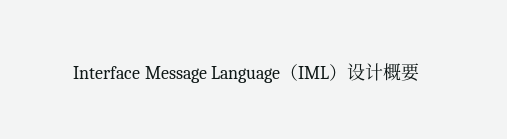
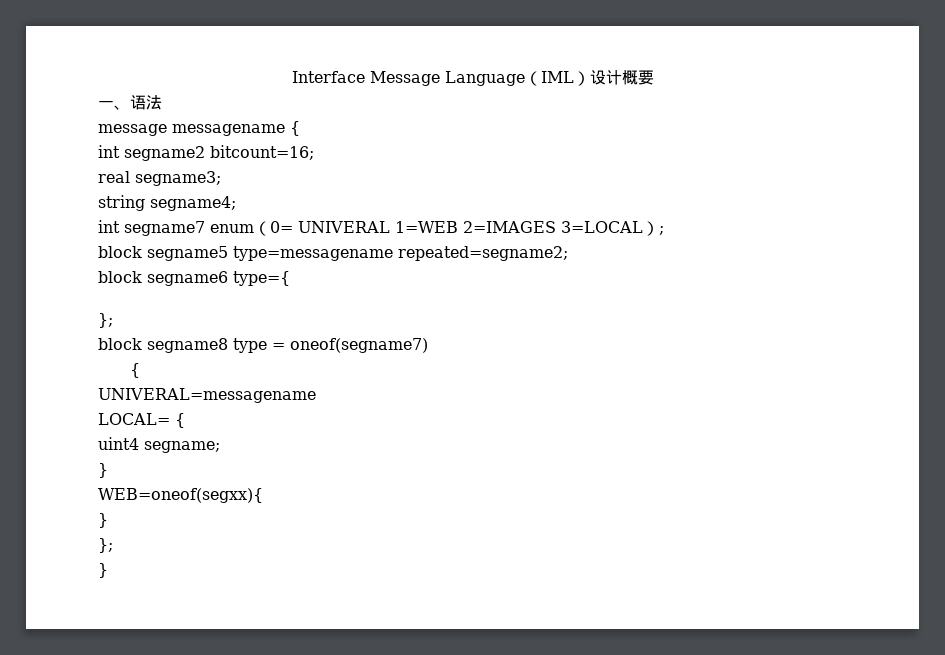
(420, 72) none -> [98,95,162,110] [98,121,300,136] [98,145,314,161] [98,171,221,186] [98,195,236,211] [98,220,664,236] [98,246,568,261] [98,271,290,286] [98,313,113,328] [98,338,428,353] [129,363,140,378] [98,388,316,403] [98,413,185,428] [98,437,220,453] [98,463,108,478] [98,488,263,503] [98,513,108,528] [98,538,113,553] [98,563,108,578] // 一、语法 // message messagename { // int segname2 bitcount=16; // real segname3; // string segname4; // int segname7 enum（0= UNIVERAL 1=WEB 2=IMAGES 3=LOCAL）; // block segname5 type=messagename repeated=segname2; // block segname6 type={ // }; // block segname8 type = oneof(segname7) // { // UNIVERAL=messagename // LOCAL= { // uint4 segname; // } // WEB=oneof(segxx){ // } // }; // }

